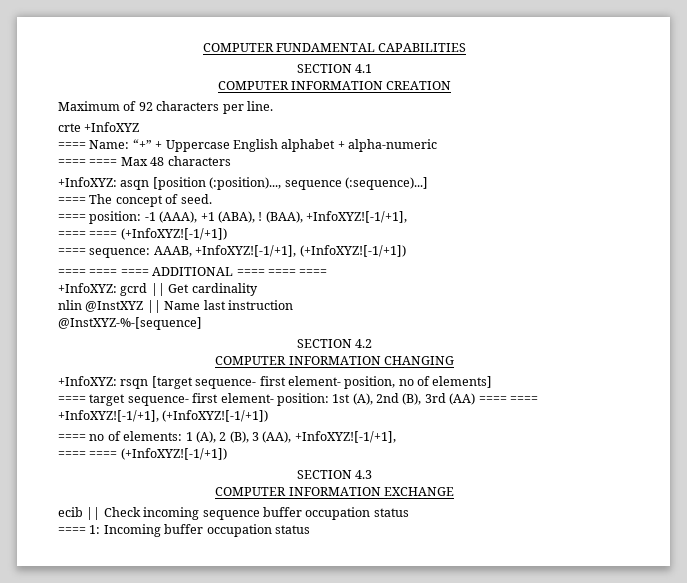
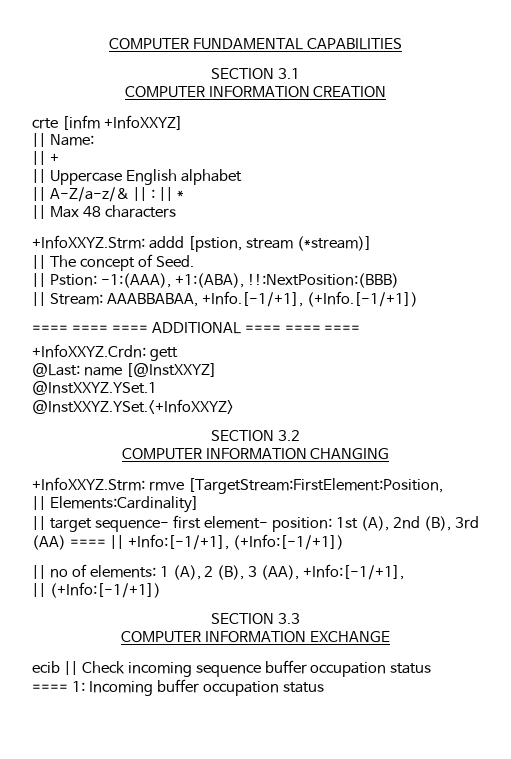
[355,64,373,73] 4.1 -> [277,68,300,79] 3.1
[58,101,273,114] [58,122,140,132] [58,139,163,149] Maximum of 92 characters per line. // crte +InfoXYZ // ==== Name: “+” + -> [32,115,183,130] [32,133,94,147] [32,151,59,165] [32,169,46,183] crte [infm +InfoXXYZ] // || Name: // || + // ||
[337,139,437,152] [58,156,231,166] [58,177,428,190] [58,194,212,207] [58,211,407,224] [58,228,227,240] [58,245,406,258] + alpha-numeric // ==== ==== Max 48 characters // +InfoXYZ: asqn [position (:position)..., sequence (:sequence)...] // ==== The concept of seed. // ==== position: -1 (AAA), +1 (ABA), ! (BAA), +InfoXYZ![-1/+1], // ==== ==== (+InfoXYZ![-1/+1]) // ==== sequence: AAAB, +InfoXYZ![-1/+1], (+InfoXYZ![-1/+1]) -> [32,187,184,202] [32,205,176,219] [32,235,372,252] [32,254,194,271] [32,273,399,288] [32,291,418,307] // || A-Z/a-z/& || : || * // || Max 48 characters // +InfoXXYZ.Strm: addd [pstion, stream (*stream)] // || The concept of Seed. // || Pstion: -1:(AAA), +1:(ABA), !!:NextPosition:(BBB) // || Stream: AAABBABAA, +Info.[-1/+1], (+Info.[-1/+1])
[58,283,258,296] [58,300,293,313] [58,317,202,330] [296,339,373,348] +InfoXYZ: gcrd || Get cardinality // nlin @InstXYZ || Name last instruction // @InstXYZ-%-[sequence] // SECTION 4.2 -> [32,344,178,361] [32,363,217,377] [32,381,157,395] [32,399,234,414] [211,430,300,442] +InfoXXYZ.Crdn: gett // @Last: name [@InstXXYZ] // @InstXXYZ.YSet.1 // @InstXXYZ.YSet.<+InfoXXYZ> // SECTION 3.2
[58,376,493,389] [58,396,86,403] +InfoXYZ: rsqn [target sequence- first element- position, no of elements] // ==== -> [32,477,443,494] [32,496,199,513] [32,516,46,530] +InfoXXYZ.Strm: rmve [TargetStream:FirstElement:Position, // || Elements:Cardinality] // ||
[509,396,538,403] [58,410,269,422] [58,434,86,441] ==== +InfoXYZ![-1/+1], (+InfoXYZ![-1/+1]) // ==== -> [109,534,344,550] [32,565,46,579] || +Info:[-1/+1], (+Info:[-1/+1]) // ||
[294,431,396,443] [58,448,227,460] [296,470,373,479] +InfoXYZ![-1/+1], // ==== ==== (+InfoXYZ![-1/+1]) // SECTION 4.3 -> [303,564,405,580] [32,582,161,598] [211,613,300,625] +Info:[-1/+1], // || (+Info:[-1/+1]) // SECTION 3.3

